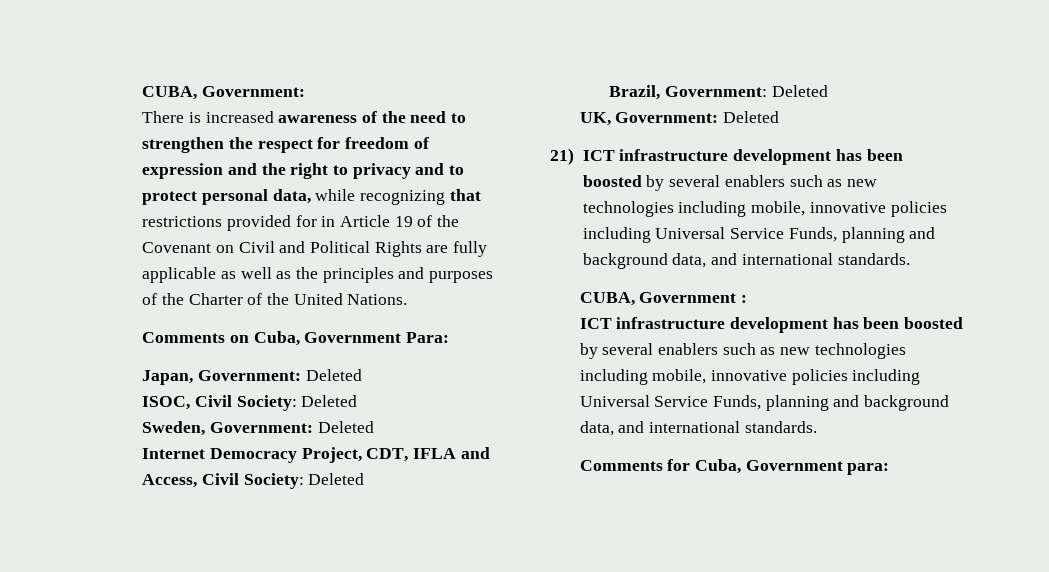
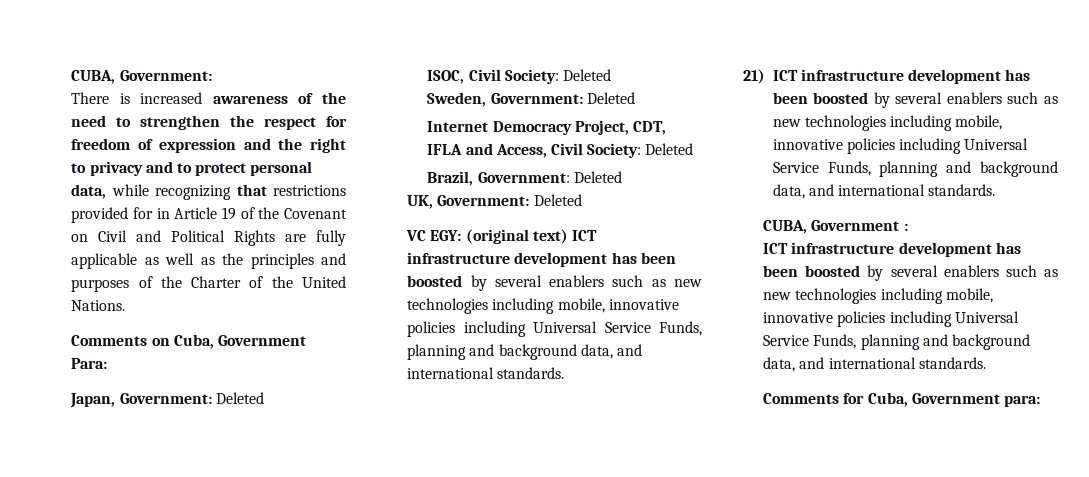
(780, 117) none -> [406,229,597,244] [407,252,676,267] [407,275,702,291] [407,298,679,314] [407,321,702,337] [407,344,642,360] [407,367,565,379] // VC EGY: (original text) ICT infrastructure development has been boosted by several enablers such as new technologies including mobile, innovative policies including Universal Service Funds, planning and background data, and international standards.

